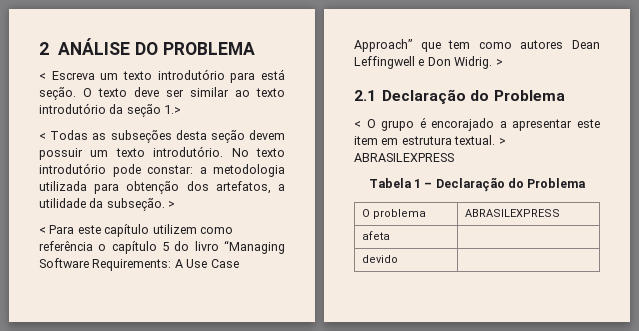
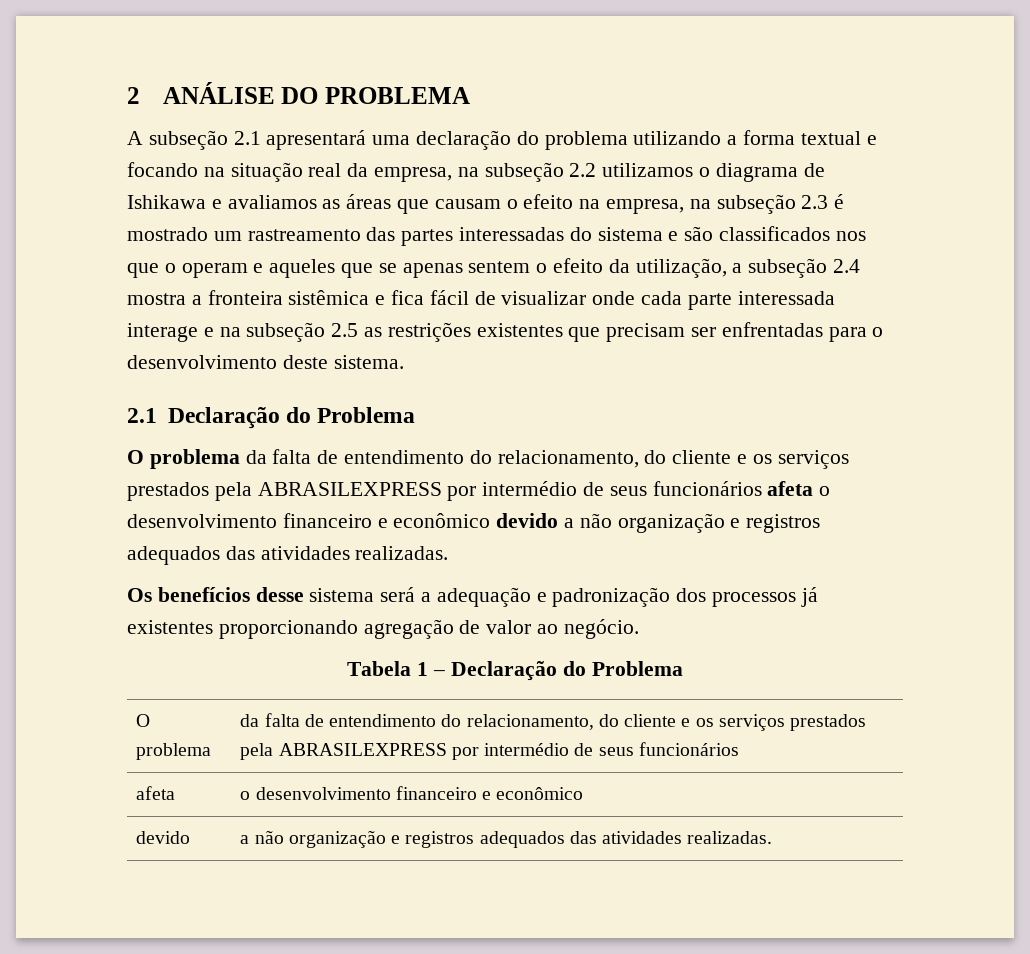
[39,69,285,83] [39,87,285,100] [39,103,182,117] [39,130,285,143] [39,146,285,160] [39,163,285,177] [39,181,285,194] [39,198,176,211] [39,224,233,237] [39,240,285,254] [39,258,239,271] [354,39,600,52] [354,56,503,69] [354,89,565,104] [354,117,600,131] [354,135,506,145] [354,153,454,162] < Escreva um texto introdutório para está seção. O texto deve ser similar ao texto introdutório da seção 1.> // < Todas as subseções desta seção devem possuir um texto introdutório. No texto introdutório pode constar: a metodologia utilizada para obtenção dos artefatos, a utilidade da subseção. > // < Para este capítulo utilizem como referência o capítulo 5 do livro “Managing Software Requirements: A Use Case Approach” que tem como autores Dean Leffingwell e Don Widrig. > // 2.1 Declaração do Problema // < O grupo é encorajado a apresentar este item em estrutura textual. > ABRASILEXPRESS -> [127,130,877,150] [127,162,825,182] [127,194,845,214] [127,226,866,246] [127,258,861,278] [127,290,835,310] [127,322,884,342] [127,355,404,369] [127,407,416,429] [127,449,849,469] [127,481,831,501] [127,513,821,533] [127,546,449,565] [127,587,818,607] [127,619,639,639] A subseção 2.1 apresentará uma declaração do problema utilizando a forma textual e focando na situação real da empresa, na subseção 2.2 utilizamos o diagrama de Ishikawa e avaliamos as áreas que causam o efeito na empresa, na subseção 2.3 é mostrado um rastreamento das partes interessadas do sistema e são classificados nos que o operam e aqueles que se apenas sentem o efeito da utilização, a subseção 2.4 mostra a fronteira sistêmica e fica fácil de visualizar onde cada parte interessada interage e na subseção 2.5 as restrições existentes que precisam ser enfrentadas para o desenvolvimento deste sistema. // 2.1 Declaração do Problema // O problema da falta de entendimento do relacionamento, do cliente e os serviços prestados pela ABRASILEXPRESS por intermédio de seus funcionários afeta o desenvolvimento financeiro e econômico devido a não organização e registros adequados das atividades realizadas. // Os benefícios desse sistema será a adequação e padronização dos processos já existentes proporcionando agregação de valor ao negócio.
[464,209,560,217] [361,231,390,240] [361,255,398,263] ABRASILEXPRESS // afeta | // devido | -> [240,713,867,731] [240,742,739,760] [136,786,176,800] [240,786,584,800] [136,831,191,844] [240,831,773,848] da falta de entendimento do relacionamento, do cliente e os serviços prestados pela ABRASILEXPRESS por intermédio de seus funcionários // afeta | o desenvolvimento financeiro e econômico // devido | a não organização e registros adequados das atividades realizadas.

